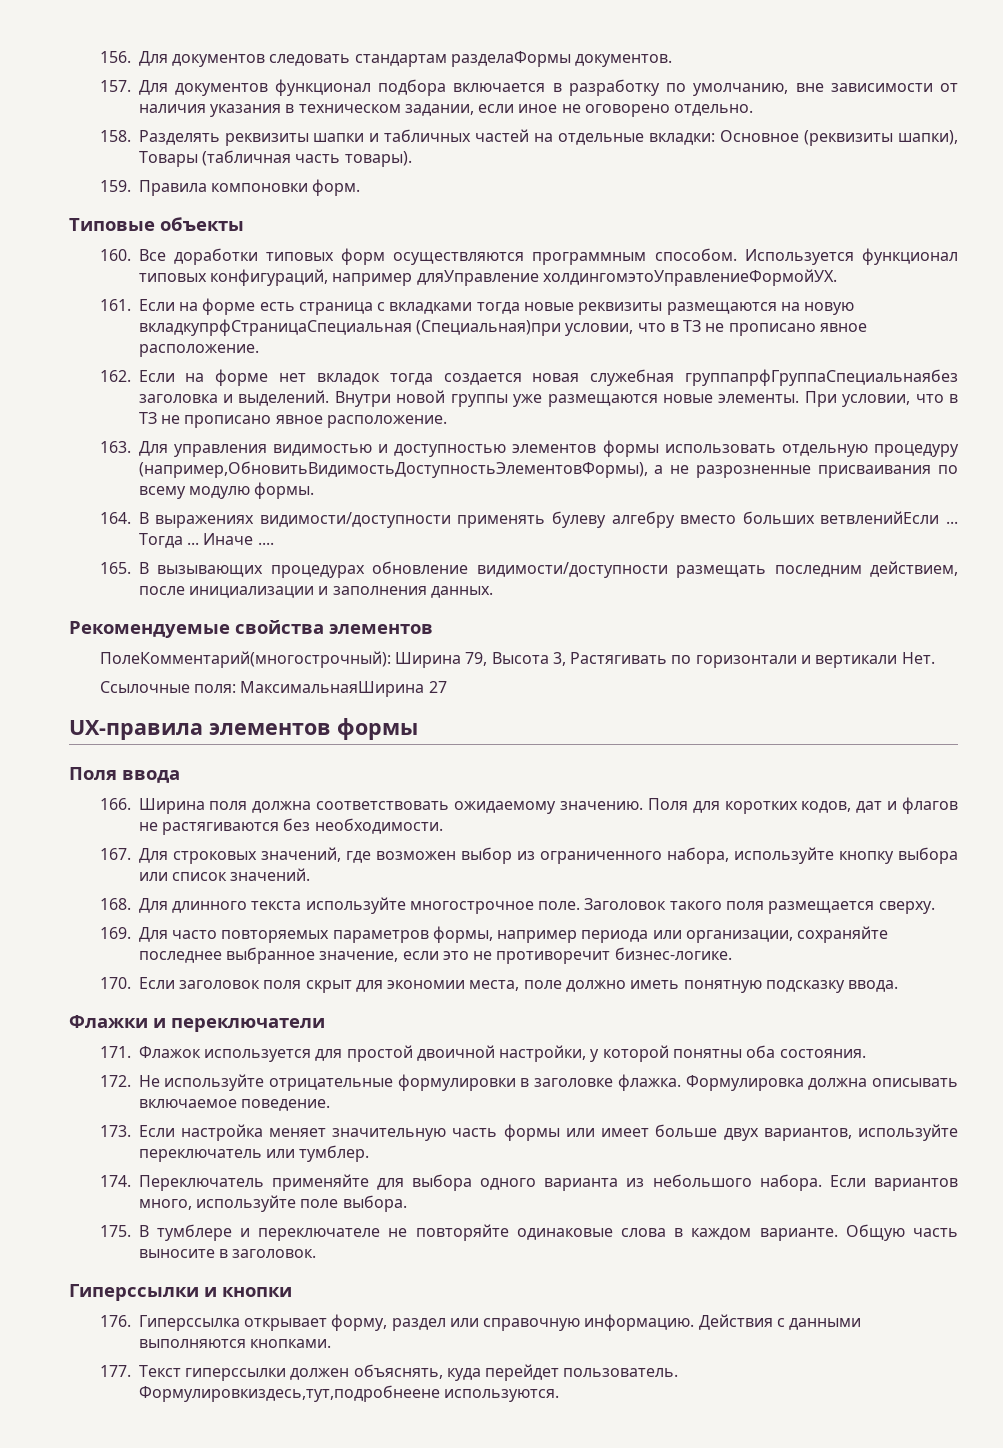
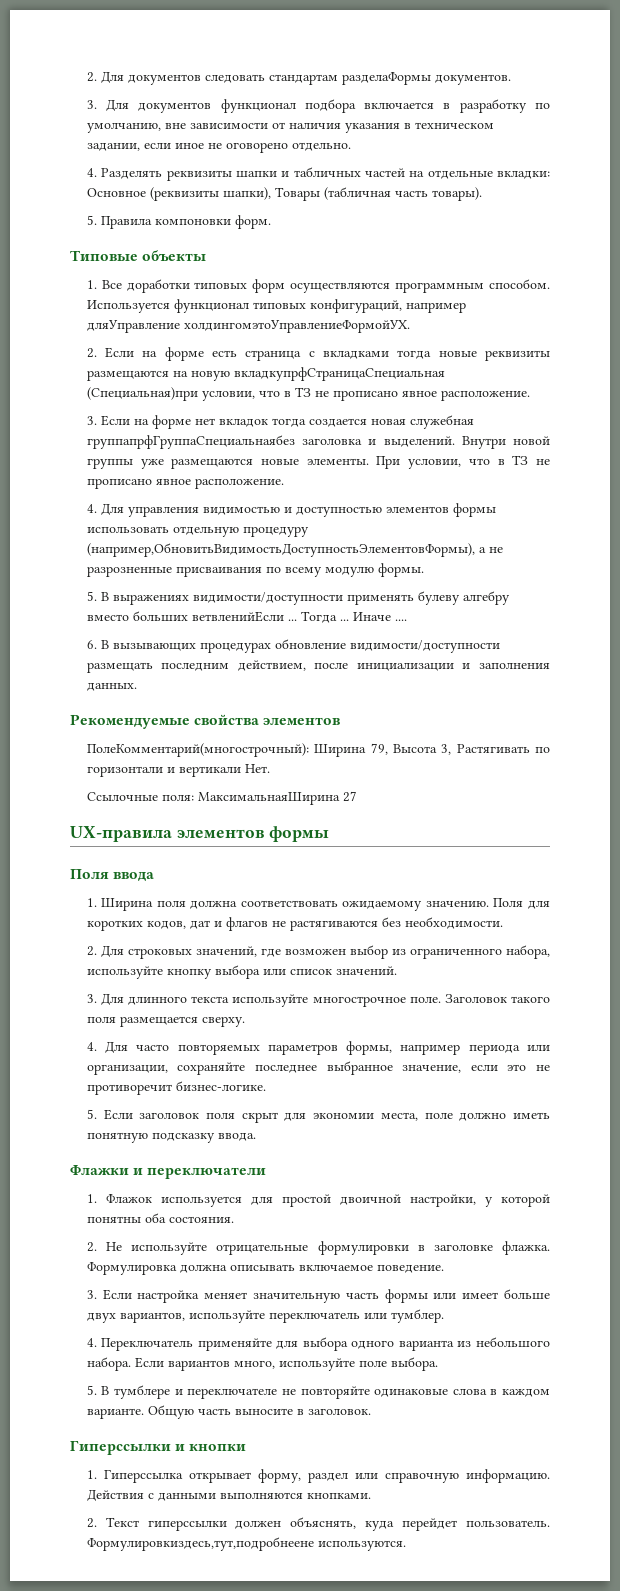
[99,51,131,63] 156. -> [86,72,97,82] 2.
[99,80,131,92] 157. -> [86,100,97,109] 3.
[99,130,131,142] 158. -> [86,168,97,177] 4.
[99,180,131,192] 159. -> [86,215,97,225] 5.
[99,249,131,261] 160. -> [86,280,97,289] 1.
[99,299,131,311] 161. -> [86,348,97,358] 2.
[99,370,131,382] 162. -> [86,416,97,425] 3.
[99,441,131,453] 163. -> [86,504,97,513] 4.
[99,512,131,524] 164. -> [86,591,97,601] 5.
[99,562,131,574] 165. -> [86,640,97,649] 6.
[99,798,131,810] 166. -> [86,898,97,907] 1.
[99,848,131,860] 167. -> [86,946,97,956] 2.
[99,898,131,910] 168. -> [86,994,97,1003] 3.
[99,927,131,939] 169. -> [86,1042,97,1051] 4.
[99,977,131,989] 170. -> [86,1109,97,1119] 5.
[99,1046,131,1058] 171. -> [86,1194,97,1203] 1.
[99,1075,131,1087] 172. -> [86,1242,97,1252] 2.
[99,1125,131,1137] 173. -> [86,1290,97,1299] 3.
[99,1175,131,1187] 174. -> [86,1338,97,1347] 4.
[99,1225,131,1237] 175. -> [86,1385,97,1395] 5.
[99,1315,131,1327] 176. -> [86,1470,97,1479] 1.
[99,1365,131,1377] 177. -> [86,1518,97,1528] 2.

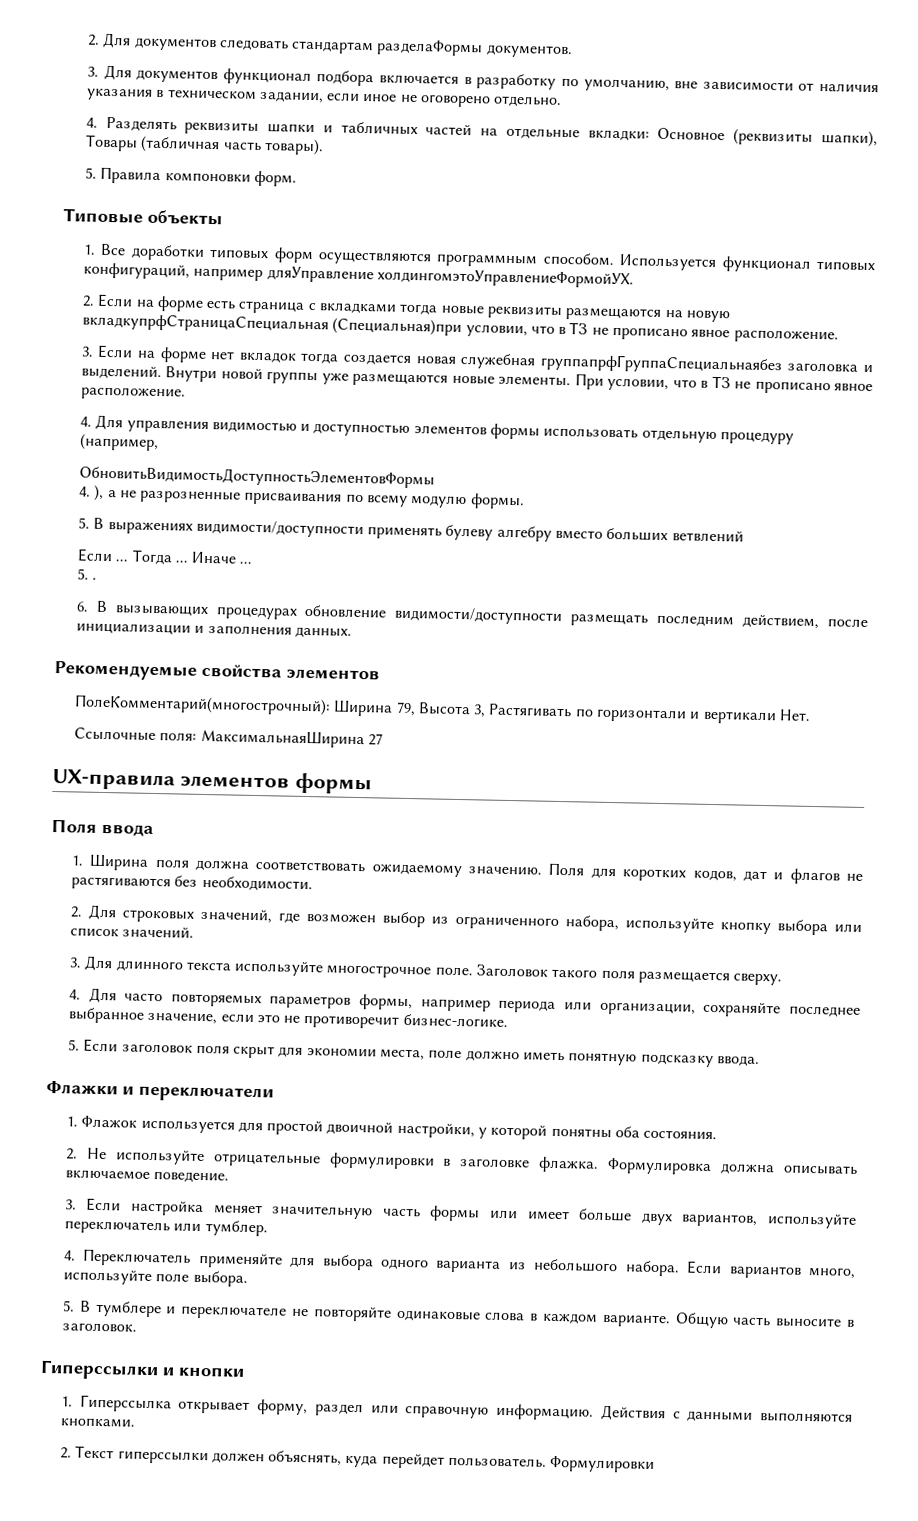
[86,543,475,557] (например,ОбновитьВидимостьДоступностьЭлементовФормы), -> [79,433,159,452] [78,465,435,489] [78,484,105,501] (например, // ОбновитьВидимостьДоступностьЭлементовФормы // 4. ),
[191,611,284,622] ветвленийЕсли -> [671,530,744,543] [76,548,113,563] ветвлений // Если
[394,619,407,621] .... -> [239,561,253,564] [76,568,98,580] ... // 5. .
[86,1537,406,1551] Формулировкиздесь,тут,подробнеене используются. -> [550,1455,656,1474] Формулировки

